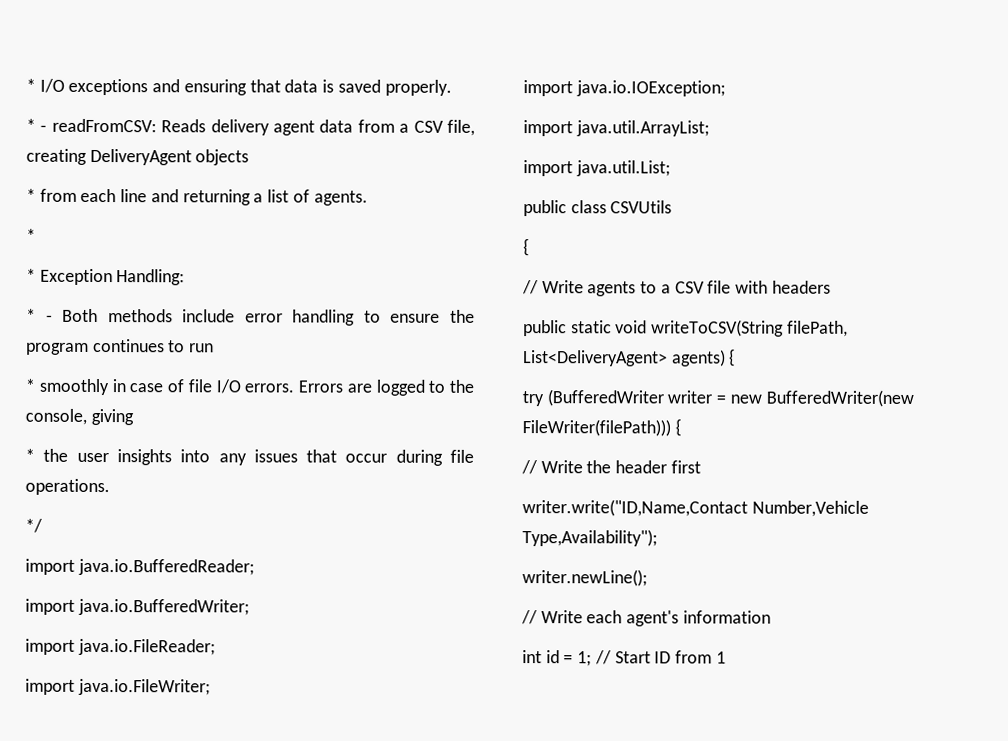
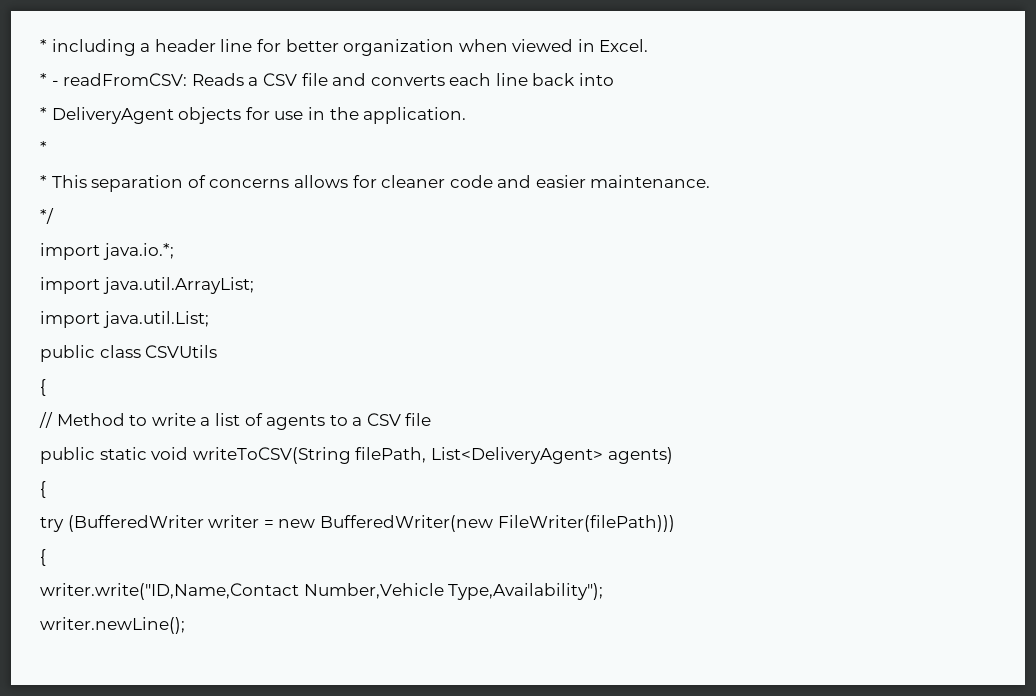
[26,78,452,96] [26,118,475,136] [26,148,250,166] [26,188,368,206] [26,228,36,242] [26,268,186,286] [26,308,475,326] [26,338,215,355] [25,378,474,396] [25,408,134,426] [25,448,475,466] [25,478,110,496] [25,518,43,533] [25,558,255,576] [25,598,250,616] [25,638,216,656] [25,678,211,696] [523,80,726,97] * I/O exceptions and ensuring that data is saved properly. // * - readFromCSV: Reads delivery agent data from a CSV file, creating DeliveryAgent objects // * from each line and returning a list of agents. // * // * Exception Handling: // * - Both methods include error handling to ensure the program continues to run // * smoothly in case of file I/O errors. Errors are logged to the console, giving // * the user insights into any issues that occur during file operations. // */ // import java.io.BufferedReader; // import java.io.BufferedWriter; // import java.io.FileReader; // import java.io.FileWriter; // import java.io.IOException; -> [40,39,649,56] [40,73,615,86] [40,107,467,124] [40,141,47,154] [40,175,711,192] [40,208,54,224] [40,243,174,260] * including a header line for better organization when viewed in Excel. // * - readFromCSV: Reads a CSV file and converts each line back into // * DeliveryAgent objects for use in the application. // * // * This separation of concerns allows for cleaner code and easier maintenance. // */ // import java.io.*;
[541,280,584,294] Write -> [56,413,263,426] Method to write a list of
[735,280,831,294] with headers -> (432, 419) none
(726, 358) none -> (673, 455) //
[674,418,682,437] [521,460,701,475] { // // Write the header first -> [40,549,46,566] // {
[521,610,771,627] [522,650,726,667] // // Write each agent's information // int id = 1; // Start ID from 1 -> (185, 625) none

